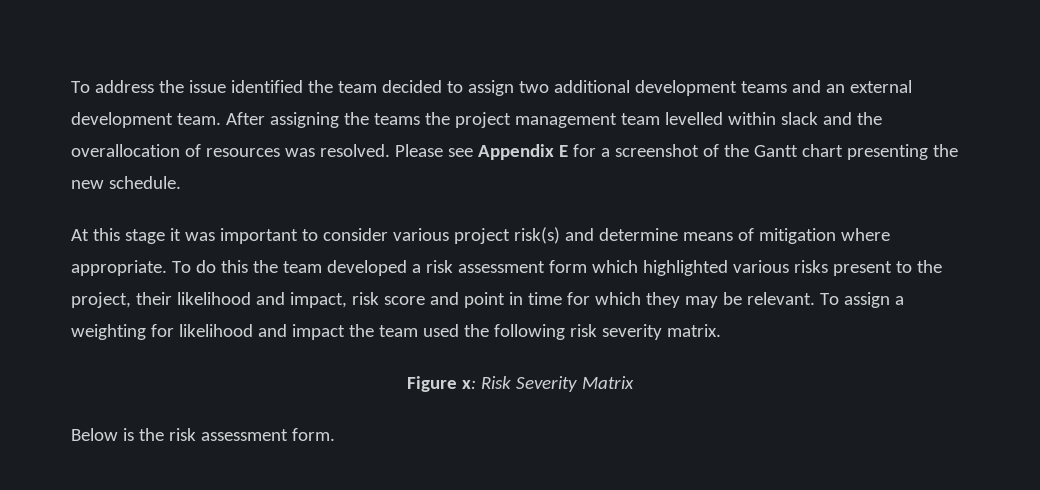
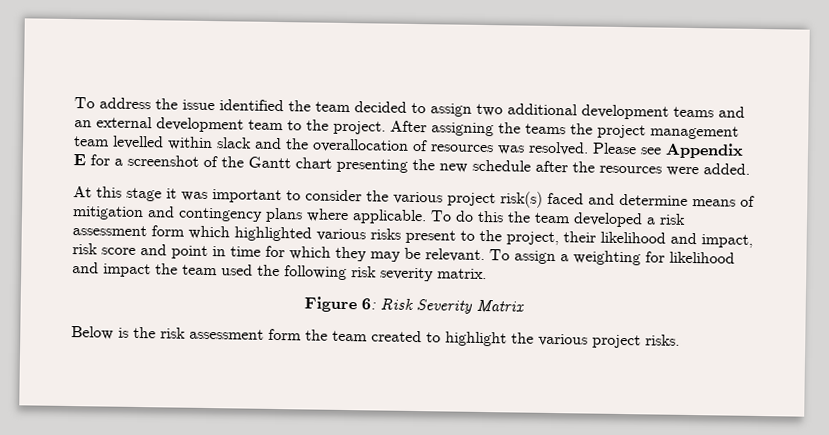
[176,113,221,125] team. -> [248,119,386,135] team to the project.
[108,176,181,189] schedule. -> [472,159,750,177] schedule after the resources were added.
(388, 234) none -> [366,190,389,202] the
(560, 235) none -> [547,192,584,205] faced
[840,228,890,241] [71,260,167,276] where appropriate. -> [147,206,427,225] and contingency plans where applicable.
[462,380,477,389] x: -> [360,298,376,310] 6:
[291,428,335,441] form. -> [268,328,680,349] form the team created to highlight the various project risks.

